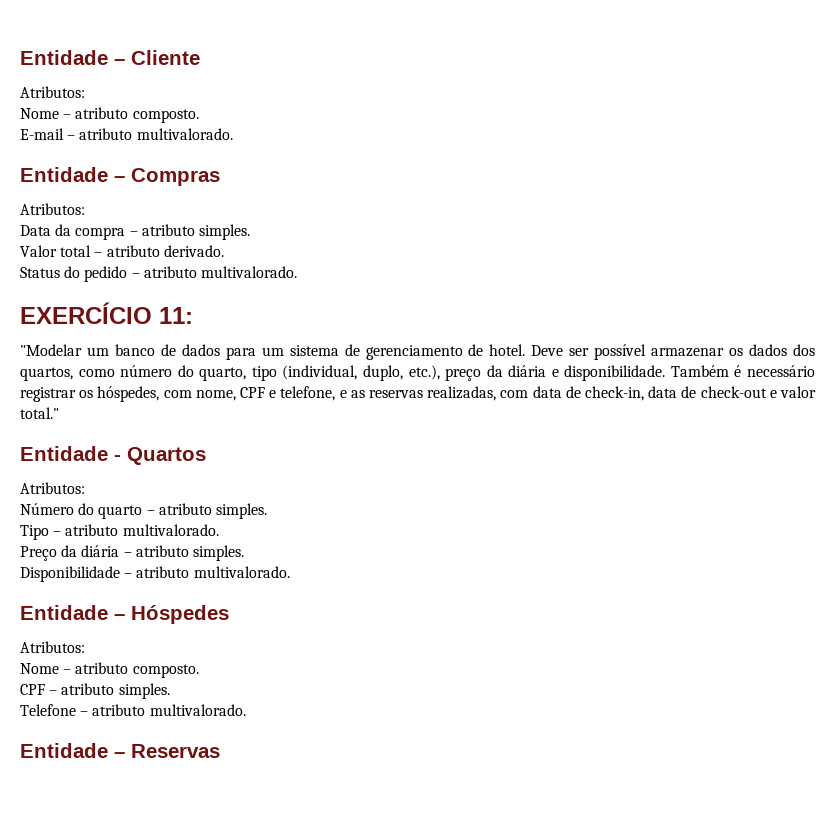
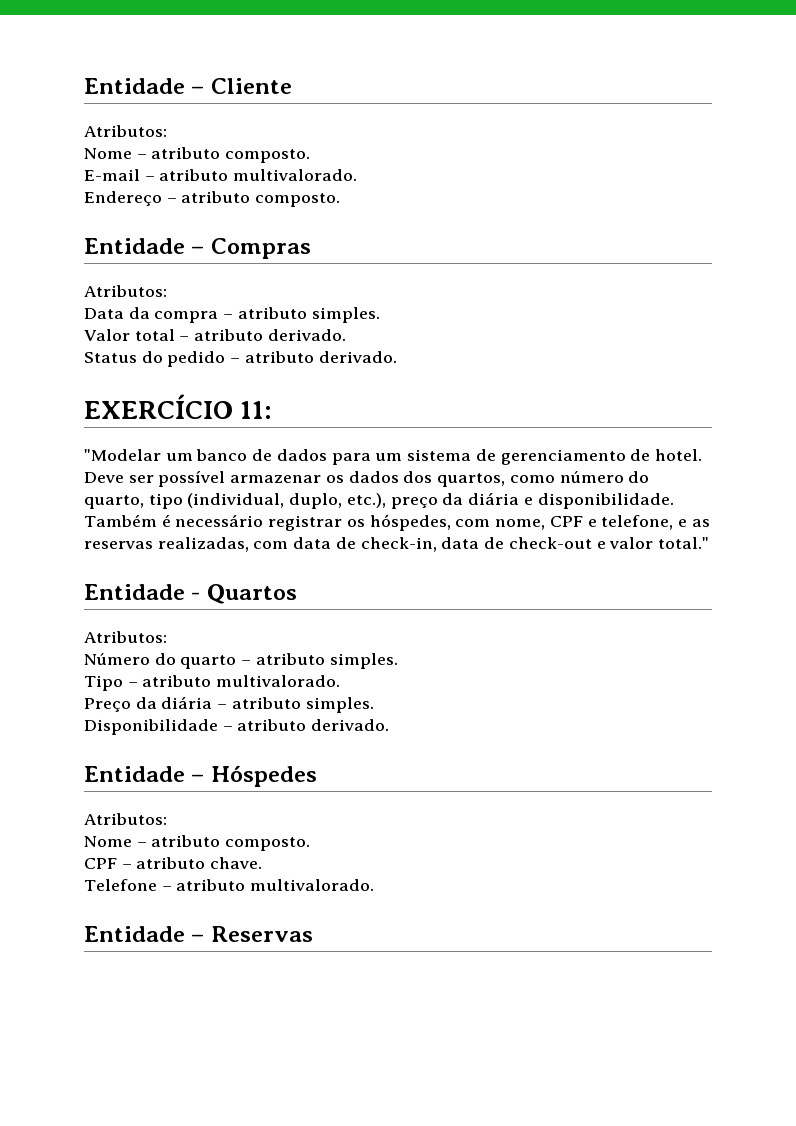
(233, 134) none -> [84,191,341,207] // Endereço – atributo composto.
[200,266,297,278] multivalorado. -> [318,351,397,363] derivado.
[193,566,290,578] multivalorado. -> [311,719,390,731] derivado.
[118,683,170,699] simples. -> [210,857,263,869] chave.

